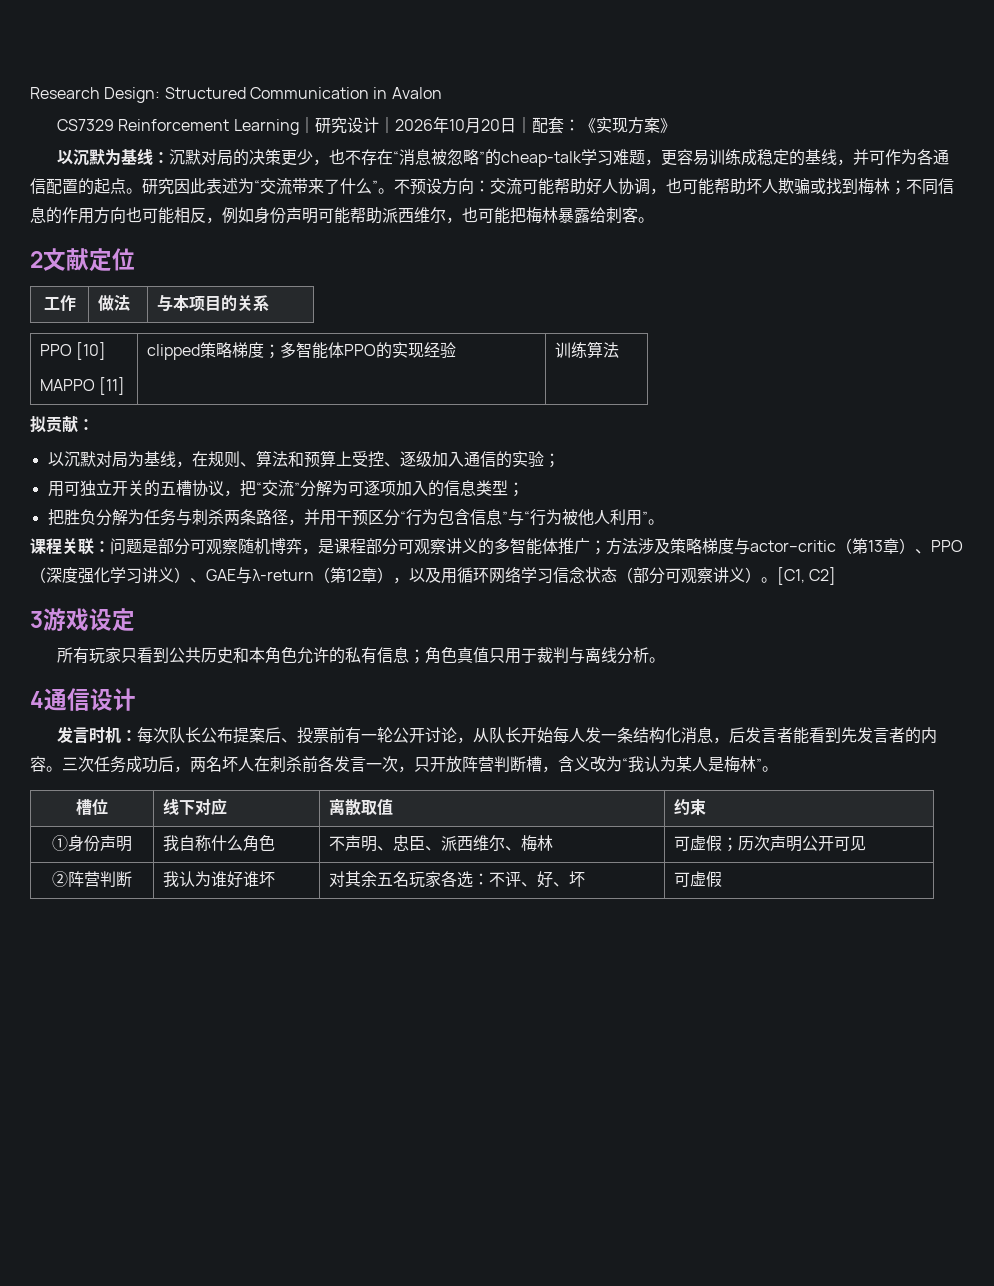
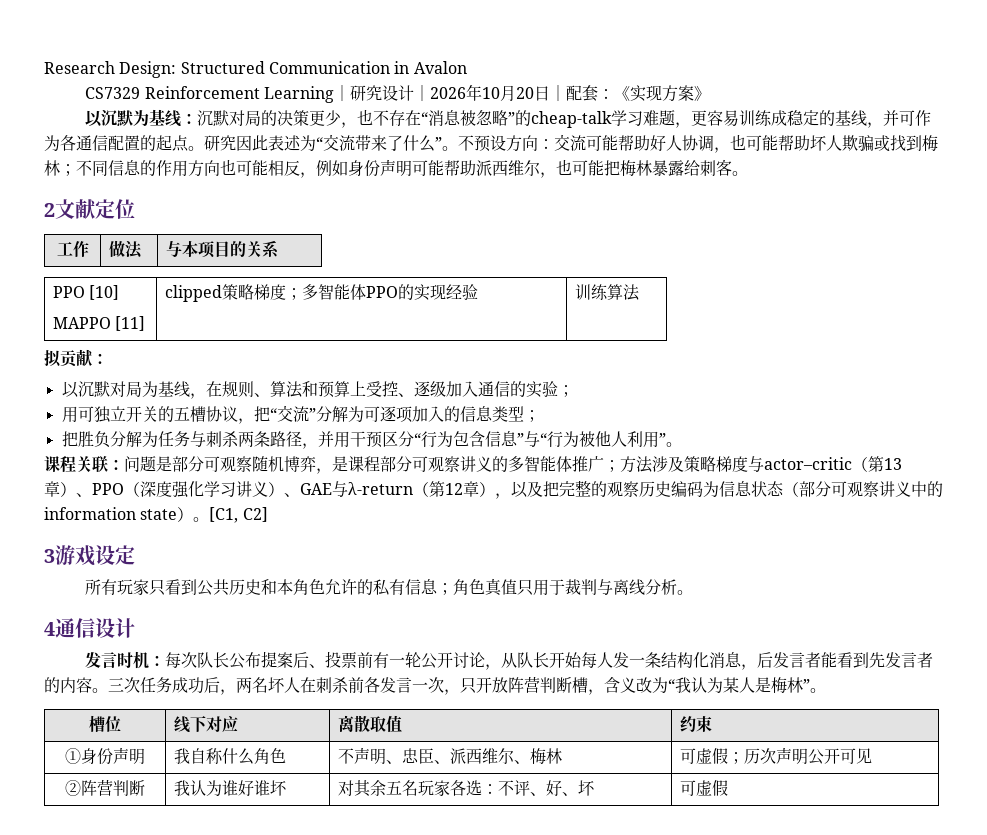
[441,566,585,584] 用循环网络学习信念 -> [543,480,752,498] 把完整的观察历史编码为信息
(745, 574) none -> [911,481,943,497] [44,507,178,520] 中的information state

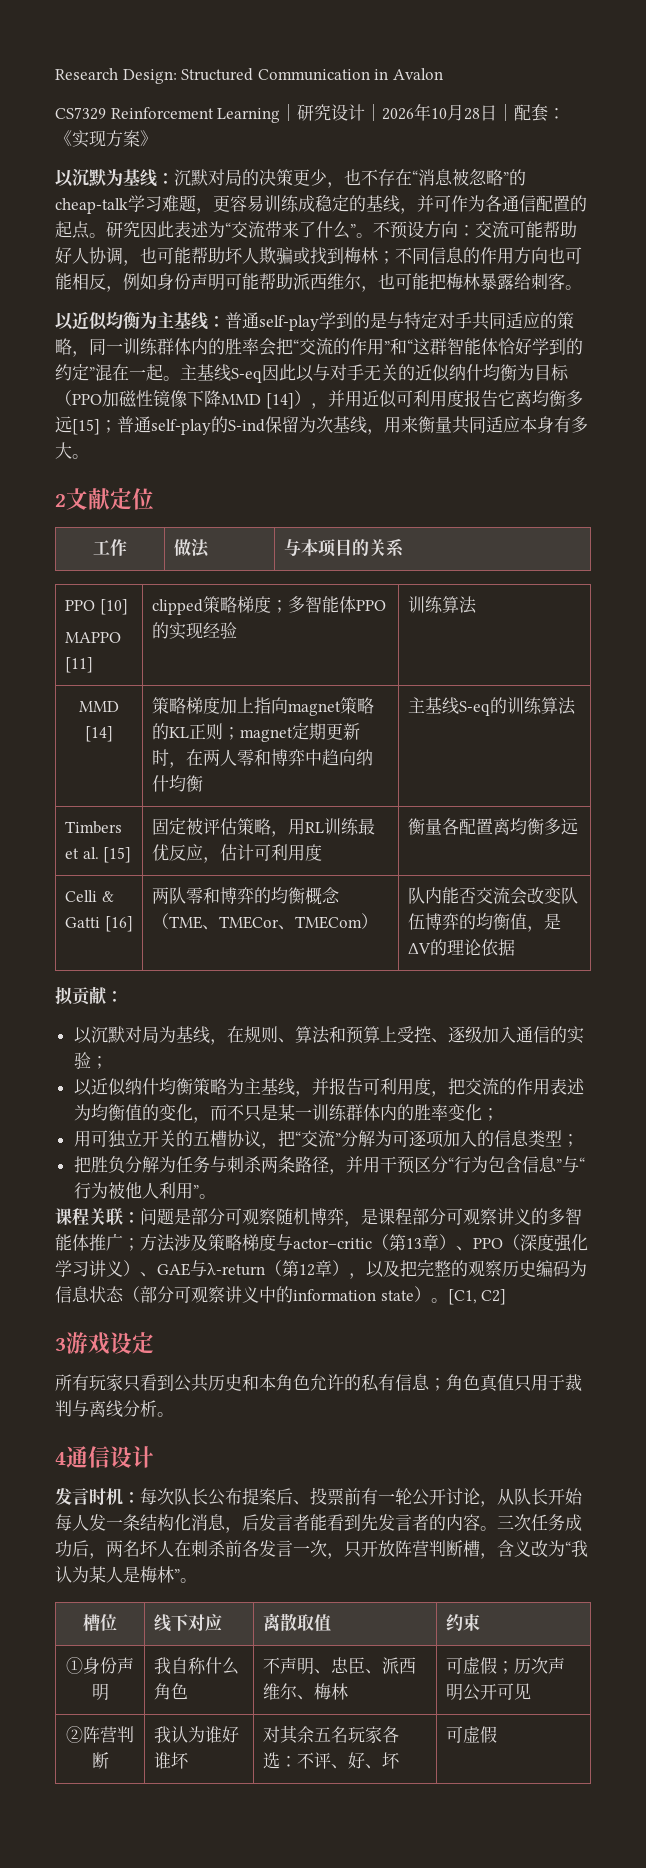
[516,87,535,99] 20 -> [464,108,481,120] 28
(748, 173) none -> [55,311,574,331] [55,338,583,357] [55,364,569,383] [55,389,583,409] [55,416,588,435] [55,442,89,459] // 以近似均衡为主基线：普通self-play学到的是与特定对手共同适应的策略，同一训练群体内的胜率会把“交流的作用”和“这群智能体恰好学到的约定”混在一起。主基线S-eq因此以与对手无关的近似纳什均衡为目标（PPO加磁性镜像下降MMD [14]），并用近似可利用度报告它离均衡多远[15]；普通self-play的S-ind保留为次基线，用来衡量共同适应本身有多大。
(640, 292) none -> [79,701,119,712] [85,726,113,742] [152,697,375,716] [152,723,361,742] [152,749,374,768] [152,775,204,792] [408,697,577,716] [65,821,123,834] [65,847,132,863] [152,818,376,837] [152,844,323,863] [408,818,579,835] [65,890,114,902] [65,916,133,932] [152,887,341,905] [152,913,379,930] [408,887,579,905] [408,913,562,932] [408,939,516,956] // MMD [14] | 策略梯度加上指向magnet策略的KL正则；magnet定期更新时，在两人零和博弈中趋向纳什均衡 | 主基线S-eq的训练算法 // Timbers et al. [15] | 固定被评估策略，用RL训练最优反应，估计可利用度 | 衡量各配置离均衡多远 // Celli & Gatti [16] | 两队零和博弈的均衡概念（TME、TMECor、TMECom） | 队内能否交流会改变队伍博弈的均衡值，是ΔV的理论依据
(574, 391) none -> [73,1078,585,1097] [73,1104,499,1123] // 以近似纳什均衡策略为主基线，并报告可利用度，把交流的作用表述为均衡值的变化，而不只是某一训练群体内的胜率变化；

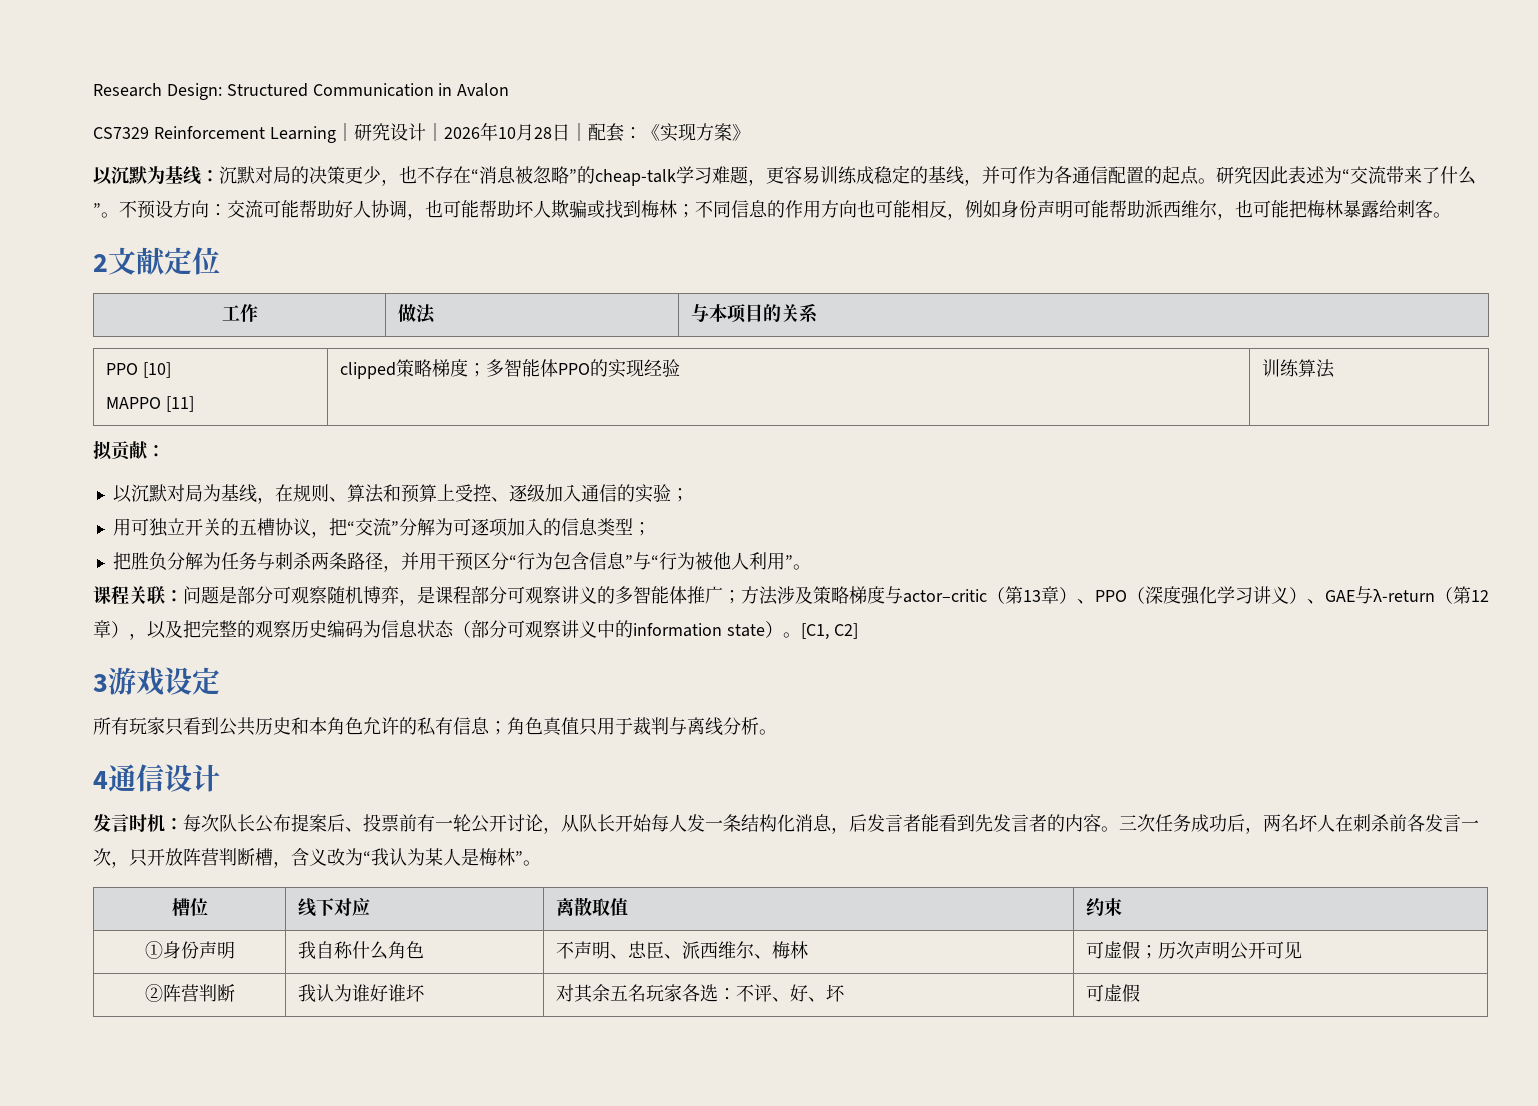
[55,311,574,331] [55,338,583,357] [55,364,569,383] [55,389,583,409] [55,416,588,435] [55,442,89,459] // 以近似均衡为主基线：普通self-play学到的是与特定对手共同适应的策略，同一训练群体内的胜率会把“交流的作用”和“这群智能体恰好学到的约定”混在一起。主基线S-eq因此以与对手无关的近似纳什均衡为目标（PPO加磁性镜像下降MMD [14]），并用近似可利用度报告它离均衡多远[15]；普通self-play的S-ind保留为次基线，用来衡量共同适应本身有多大。 -> (1451, 215) none
[79,701,119,712] [85,726,113,742] [152,697,375,716] [152,723,361,742] [152,749,374,768] [152,775,204,792] [408,697,577,716] [65,821,123,834] [65,847,132,863] [152,818,376,837] [152,844,323,863] [408,818,579,835] [65,890,114,902] [65,916,133,932] [152,887,341,905] [152,913,379,930] [408,887,579,905] [408,913,562,932] [408,939,516,956] // MMD [14] | 策略梯度加上指向magnet策略的KL正则；magnet定期更新时，在两人零和博弈中趋向纳什均衡 | 主基线S-eq的训练算法 // Timbers et al. [15] | 固定被评估策略，用RL训练最优反应，估计可利用度 | 衡量各配置离均衡多远 // Celli & Gatti [16] | 两队零和博弈的均衡概念（TME、TMECor、TMECom） | 队内能否交流会改变队伍博弈的均衡值，是ΔV的理论依据 -> (1335, 368) none
[73,1078,585,1097] [73,1104,499,1123] // 以近似纳什均衡策略为主基线，并报告可利用度，把交流的作用表述为均衡值的变化，而不只是某一训练群体内的胜率变化； -> (689, 495) none

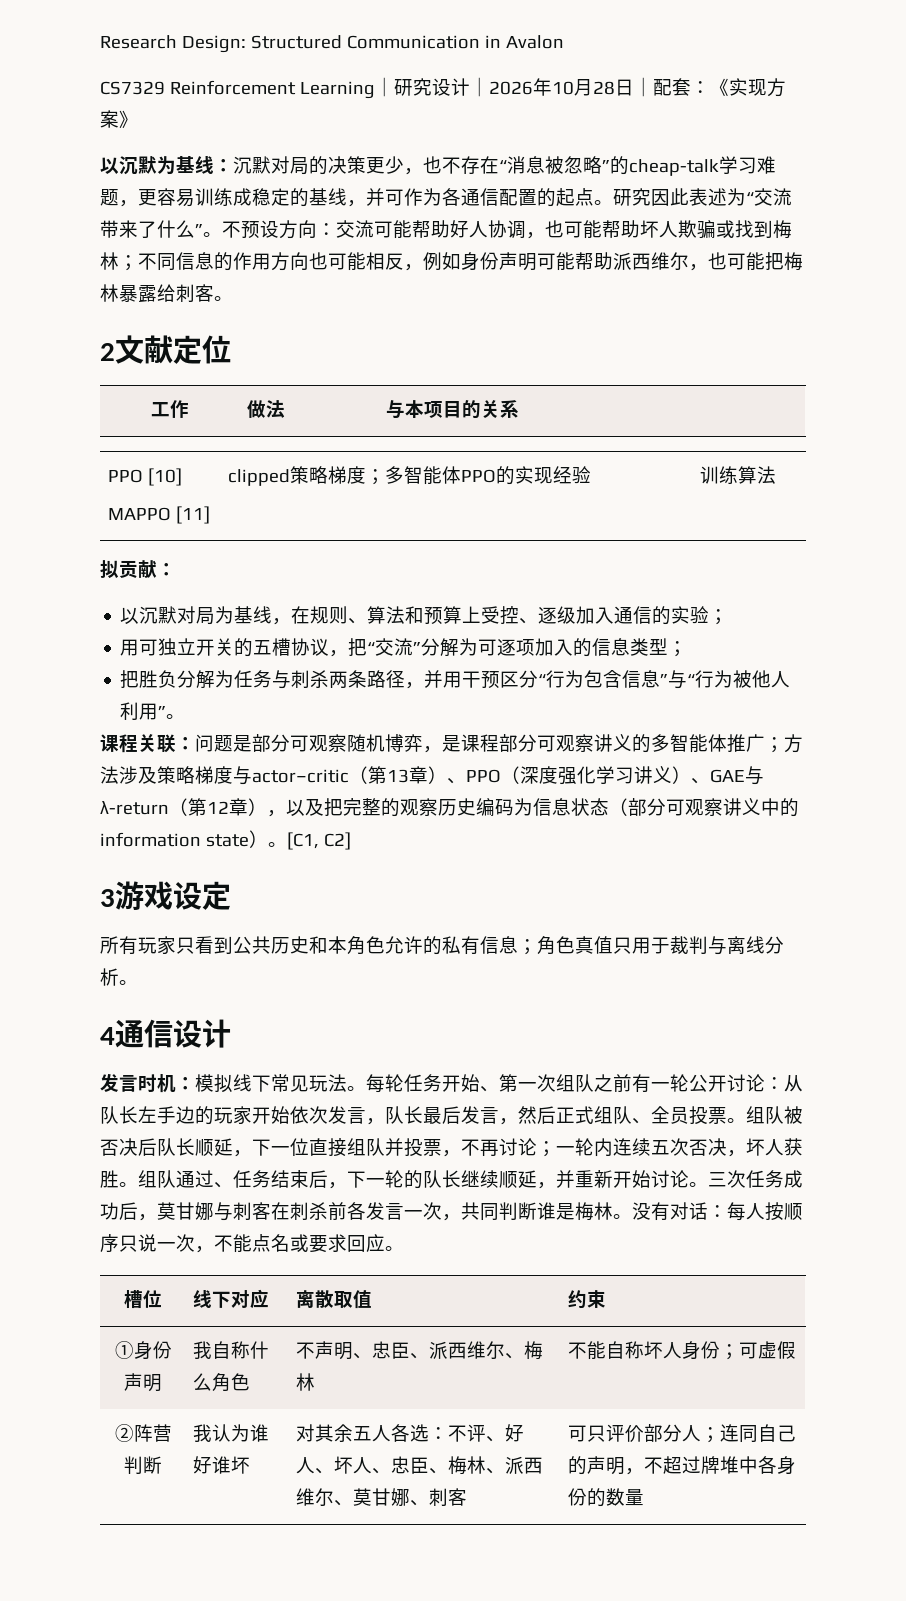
[183,814,1101,834] 每次队长公布提案后、投票前有一轮公开讨论，从队长开始每人发一条结构化消息，后发言者能看到先发言者的内容 -> [195,1074,803,1093] [100,1106,803,1125] [100,1138,803,1157] [100,1170,689,1189] 模拟线下常见玩法。每轮任务开始、第一次组队之前有一轮公开讨论：从队长左手边的玩家开始依次发言，队长最后发言，然后正式组队、全员投票。组队被否决后队长顺延，下一位直接组队并投票，不再讨论；一轮内连续五次否决，坏人获胜。组队通过、任务结束后，下一轮的队长继续顺延，并重新开始讨论
[1263,814,1335,832] 两名坏人 -> [157,1202,271,1221] 莫甘娜与刺客
[129,848,523,868] 只开放阵营判断槽，含义改为“我认为某人是梅林” -> [461,1202,803,1221] [100,1234,385,1253] 共同判断谁是梅林。没有对话：每人按顺序只说一次，不能点名或要求回应
[1085,941,1302,960] 可虚假；历次声明公开可见 -> [568,1341,797,1360] 不能自称坏人身份；可虚假
[627,984,682,1002] 名玩家 -> [372,1425,392,1442] 人
(808, 993) none -> [296,1457,316,1474] 人
[1085,984,1140,1002] | 可虚假 -> [353,1456,544,1475] [296,1488,468,1507] [568,1424,797,1443] [568,1456,797,1475] [568,1488,645,1507] 人、忠臣、梅林、派西维尔、莫甘娜、刺客 | 可只评价部分人；连同自己的声明，不超过牌堆中各身份的数量

